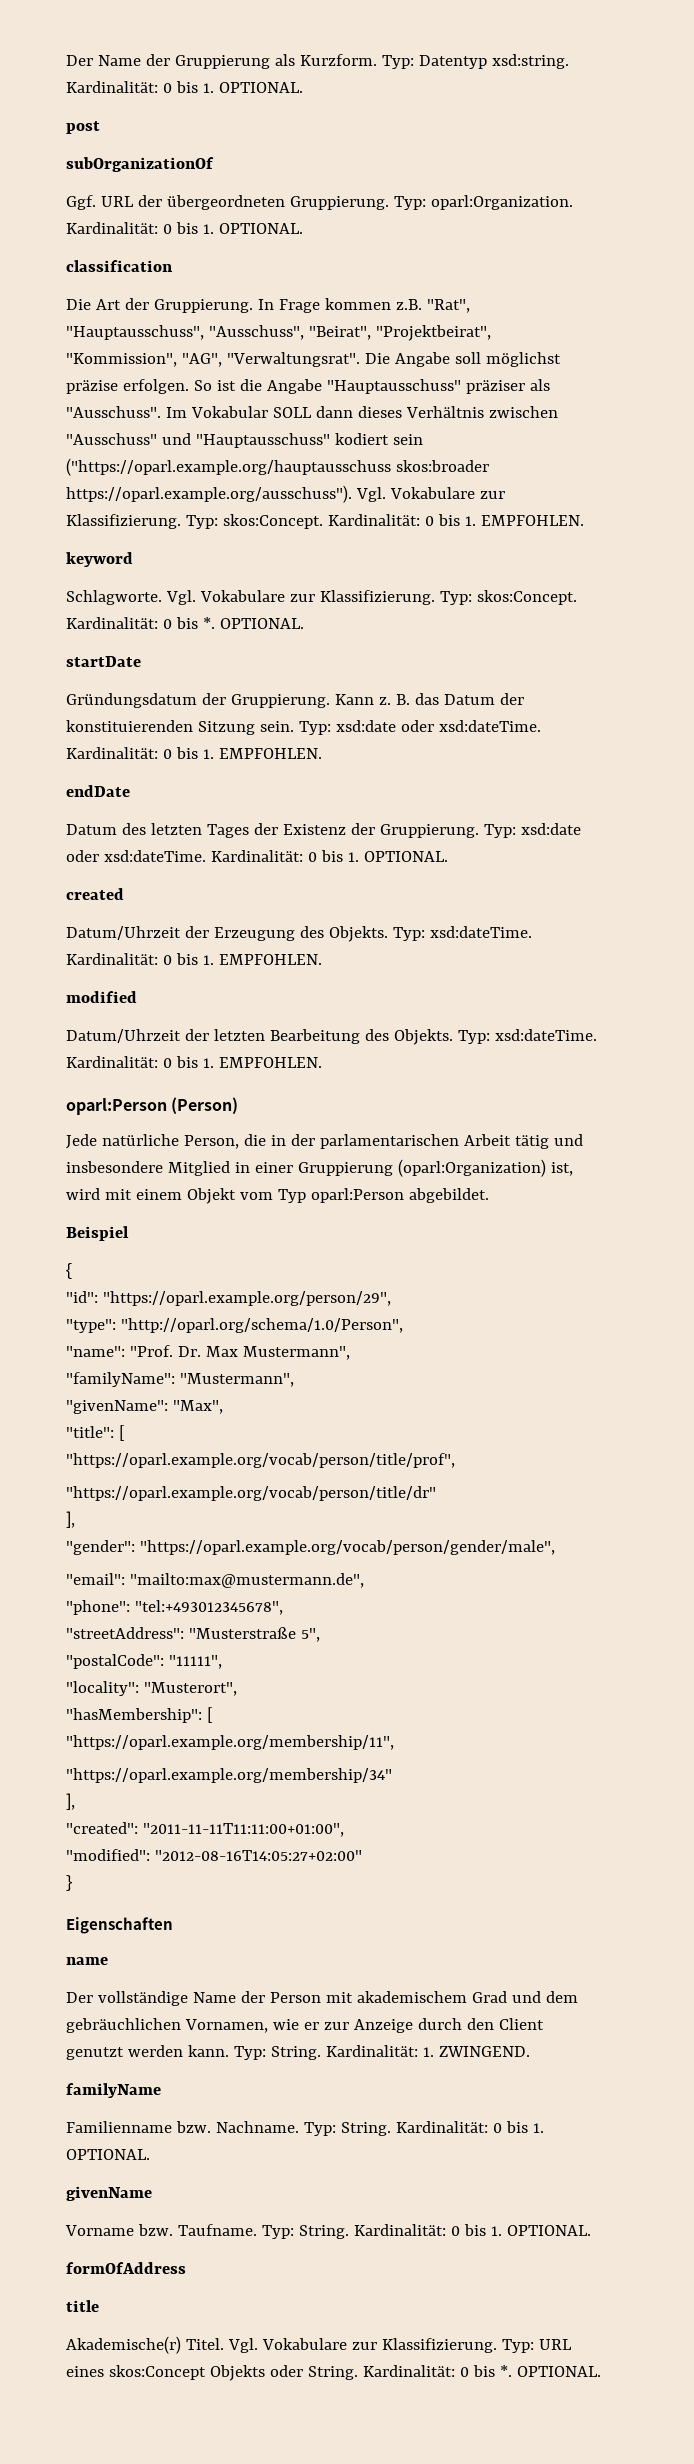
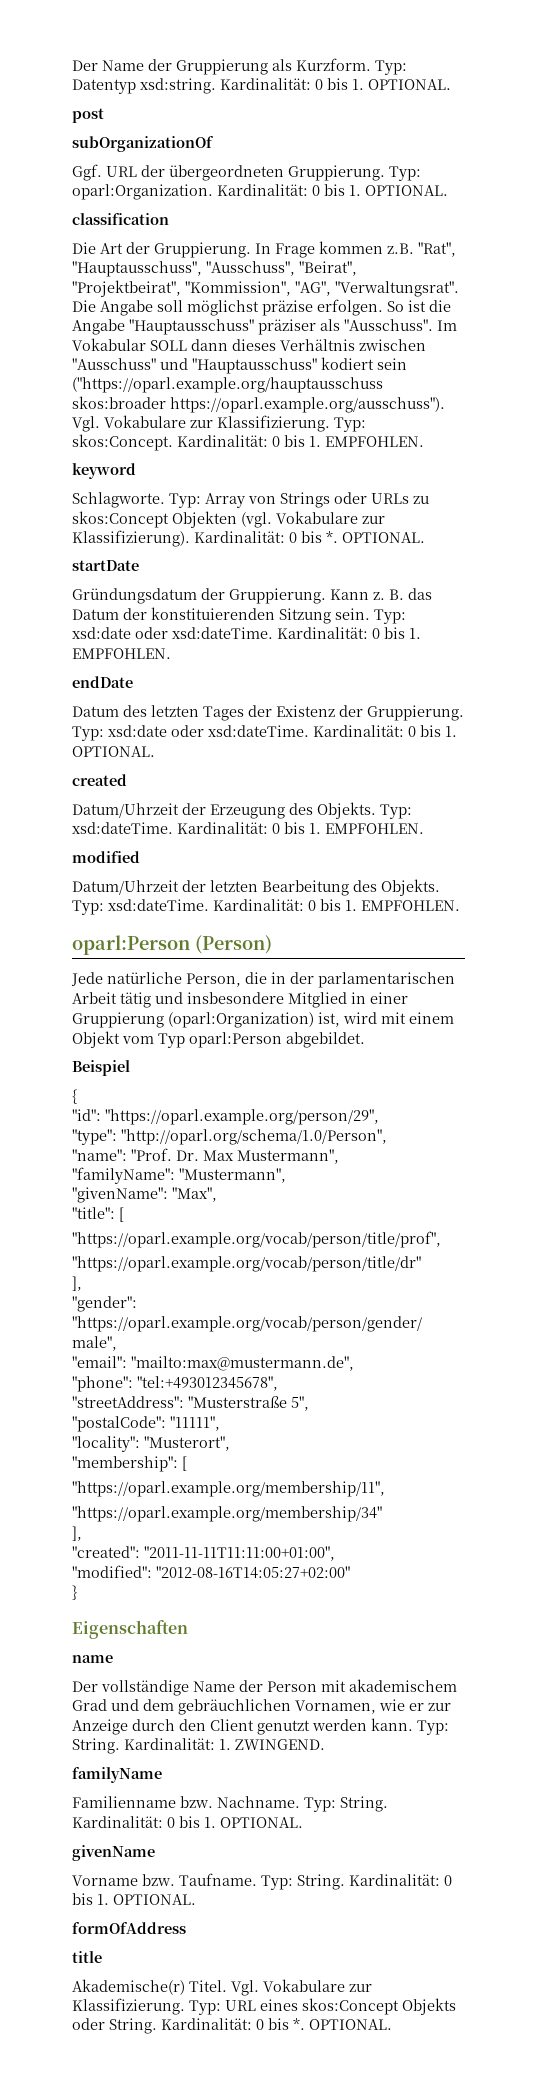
[165,590,577,605] Vgl. Vokabulare zur Klassifizierung. Typ: skos:Concept. -> [169,492,429,508] [72,511,385,528] [72,530,190,547] Typ: Array von Strings oder URLs zu skos:Concept Objekten (vgl. Vokabulare zur Klassifizierung).
[66,1708,202,1723] "hasMembership": -> [72,1456,178,1472] "membership":

